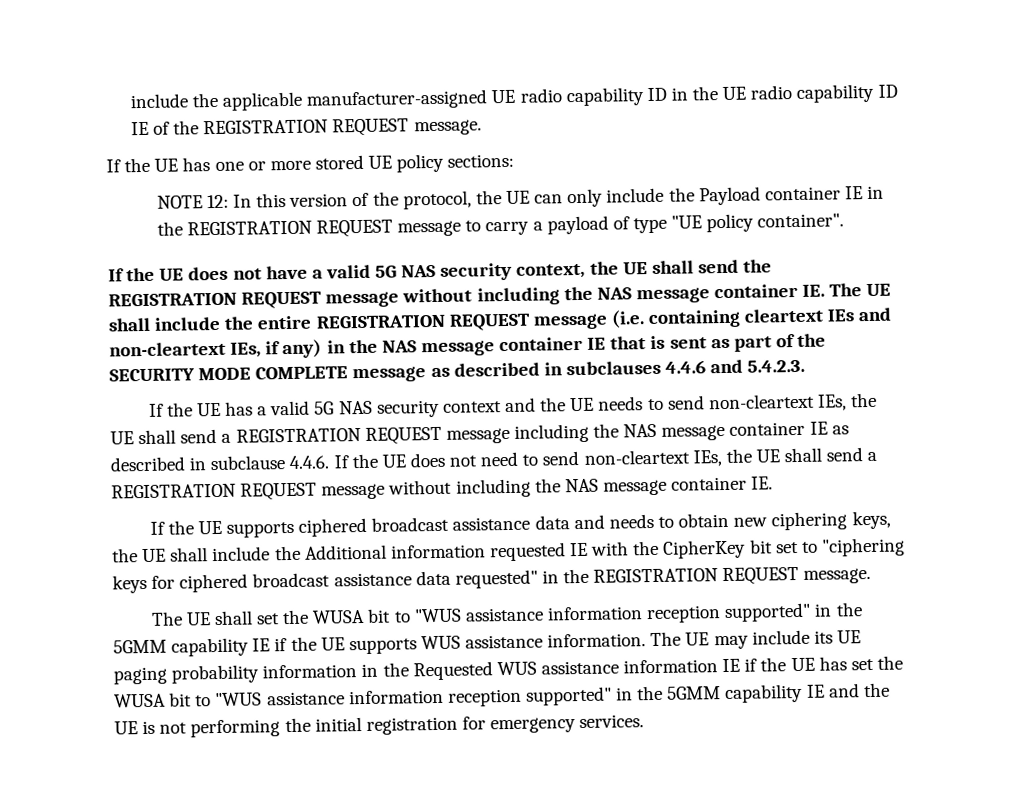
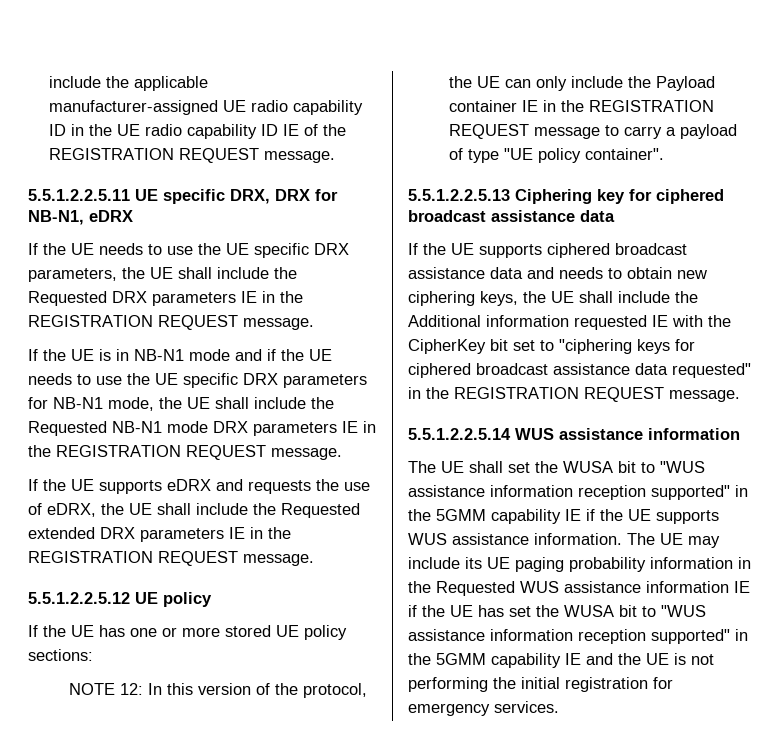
(482, 127) none -> [28,189,338,204] [28,210,133,225] [28,243,349,258] [28,267,297,282] [28,291,303,306] [28,315,314,330] [28,349,332,361] [28,373,367,388] [28,397,334,411] [28,421,376,436] [28,445,342,460] [28,479,370,494] [28,503,360,518] [28,527,291,542] [28,551,314,566] [28,592,212,607] // 5.5.1.2.2.5.11 UE specific DRX, DRX for NB-N1, eDRX // If the UE needs to use the UE specific DRX parameters, the UE shall include the Requested DRX parameters IE in the REGISTRATION REQUEST message. // If the UE is in NB-N1 mode and if the UE needs to use the UE specific DRX parameters for NB-N1 mode, the UE shall include the Requested NB-N1 mode DRX parameters IE in the REGISTRATION REQUEST message. // If the UE supports eDRX and requests the use of eDRX, the UE shall include the Requested extended DRX parameters IE in the REGISTRATION REQUEST message. // 5.5.1.2.2.5.12 UE policy
[108,259,773,282] [108,283,892,309] [108,307,892,332] [109,333,827,359] [109,359,806,383] [148,392,878,418] [110,421,849,445] [110,447,878,472] [111,476,774,501] If the UE does not have a valid 5G NAS security context, the UE shall send the REGISTRATION REQUEST message without including the NAS message container IE. The UE shall include the entire REGISTRATION REQUEST message (i.e. containing cleartext IEs and non-cleartext IEs, if any) in the NAS message container IE that is sent as part of the SECURITY MODE COMPLETE message as described in subclauses 4.4.6 and 5.4.2.3. // If the UE has a valid 5G NAS security context and the UE needs to send non-cleartext IEs, the UE shall send a REGISTRATION REQUEST message including the NAS message container IE as described in subclause 4.4.6. If the UE does not need to send non-cleartext IEs, the UE shall send a REGISTRATION REQUEST message without including the NAS message container IE. -> [408,189,724,204] [408,210,615,222] 5.5.1.2.2.5.13 Ciphering key for ciphered broadcast assistance data
(872, 575) none -> [408,428,740,440] // 5.5.1.2.2.5.14 WUS assistance information

